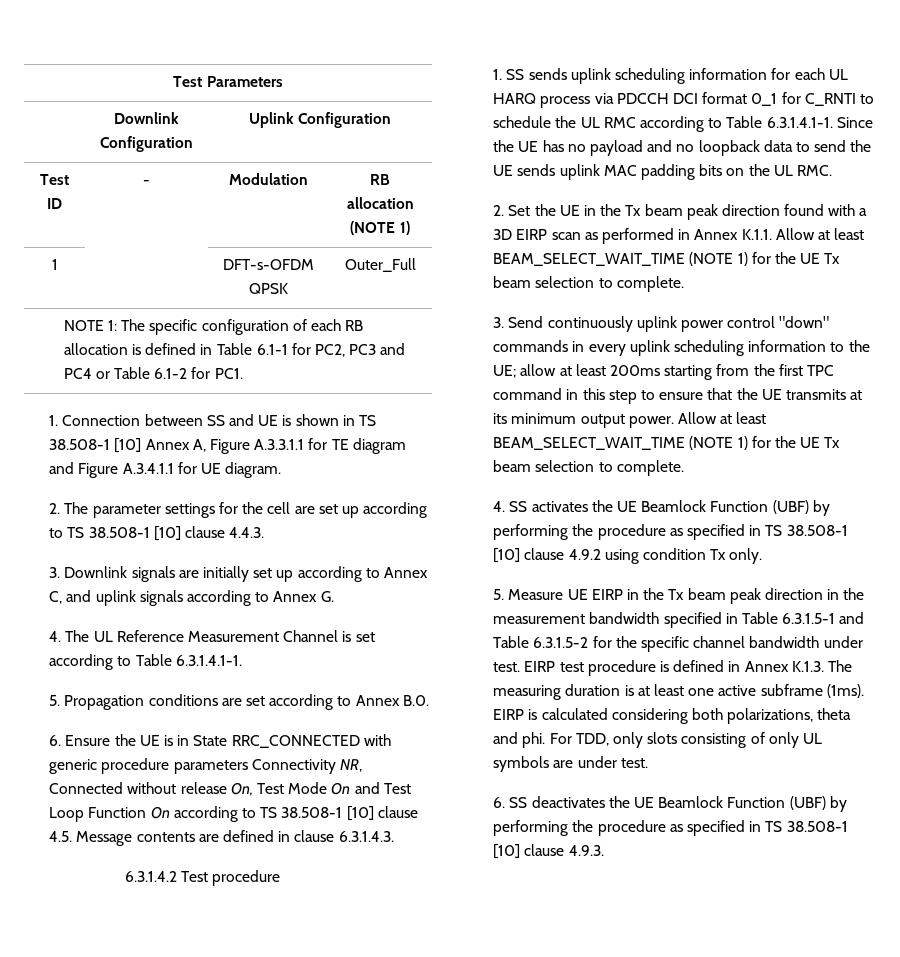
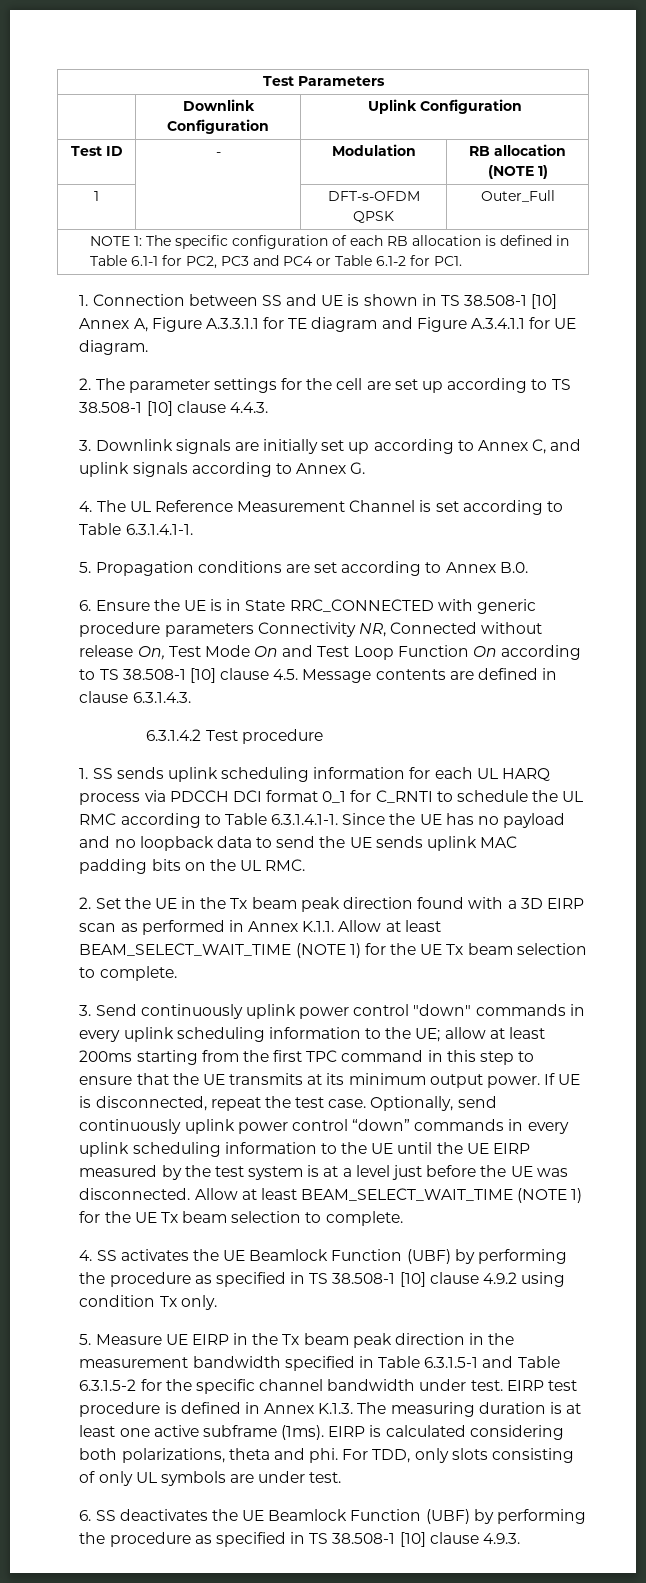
(674, 422) none -> [544,1073,581,1085] [79,1096,497,1111] [79,1119,569,1134] [79,1142,531,1157] [79,1165,568,1180] [79,1188,191,1200] If UE is disconnected, repeat the test case. Optionally, send continuously uplink power control “down” commands in every uplink scheduling information to the UE until the UE EIRP measured by the test system is at a level just before the UE was disconnected.

